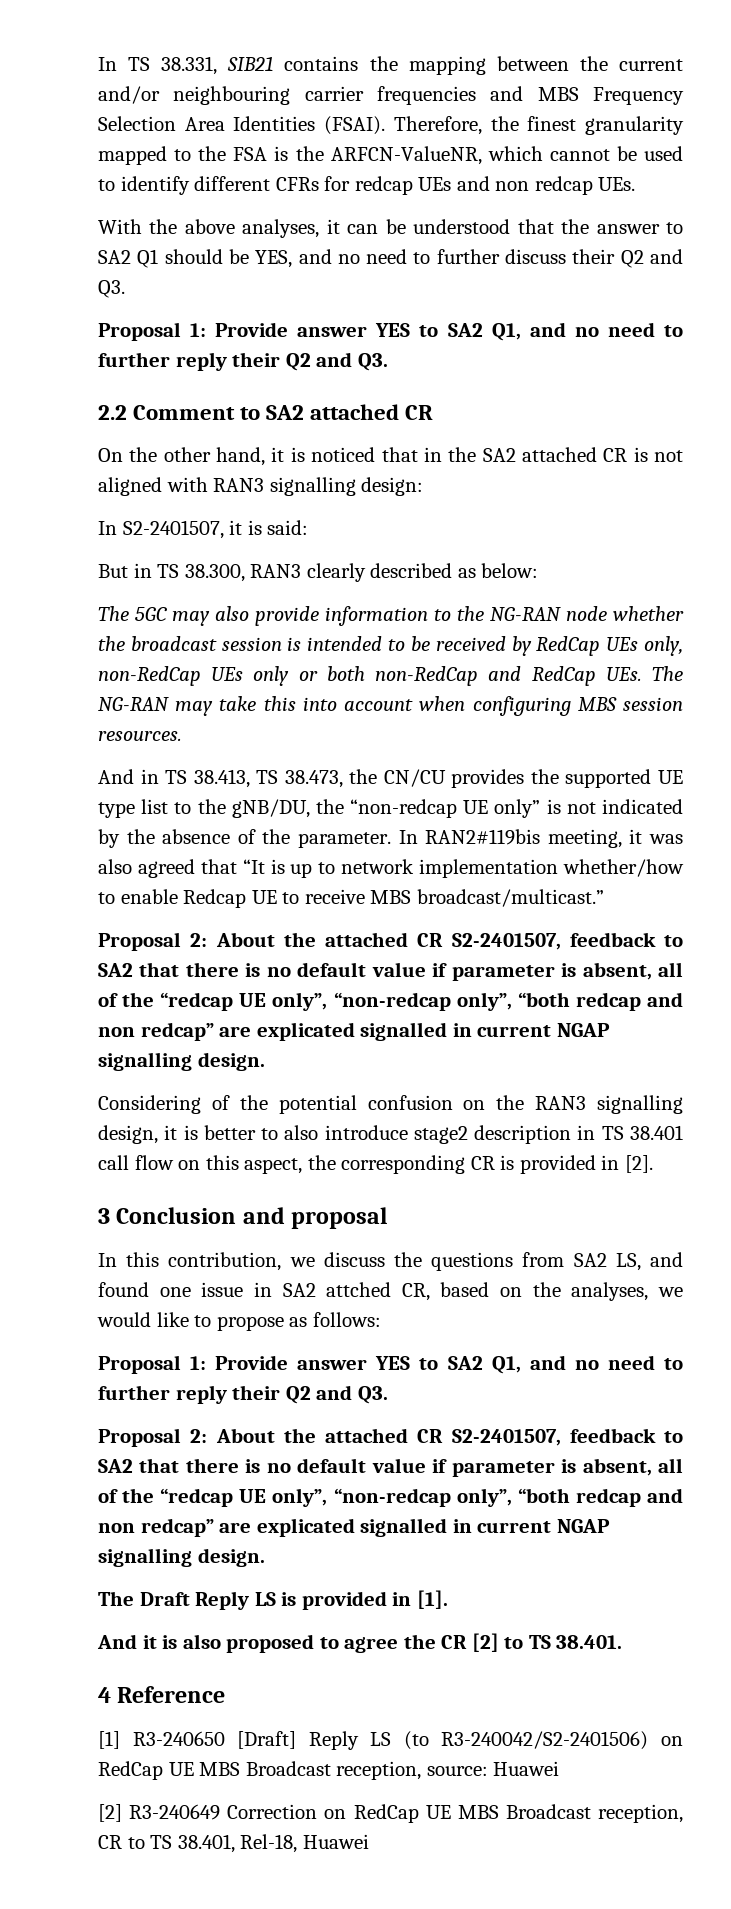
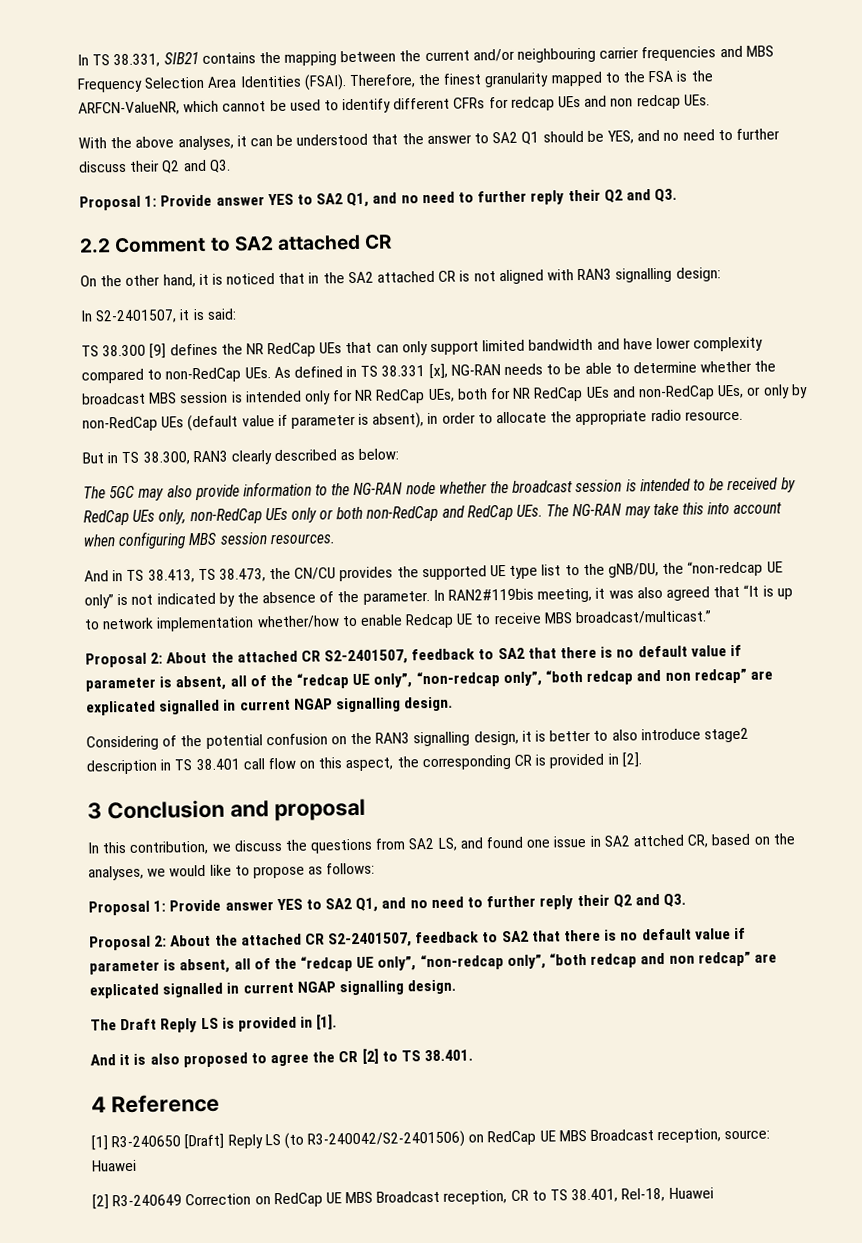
(309, 527) none -> [81,336,764,359] [81,360,777,384] [81,384,808,405] [82,409,743,432] // TS 38.300 [9] defines the NR RedCap UEs that can only support limited bandwidth and have lower complexity compared to non-RedCap UEs. As defined in TS 38.331 [x], NG-RAN needs to be able to determine whether the broadcast MBS session is intended only for NR RedCap UEs, both for NR RedCap UEs and non-RedCap UEs, or only by non-RedCap UEs (default value if parameter is absent), in order to allocate the appropriate radio resource.

